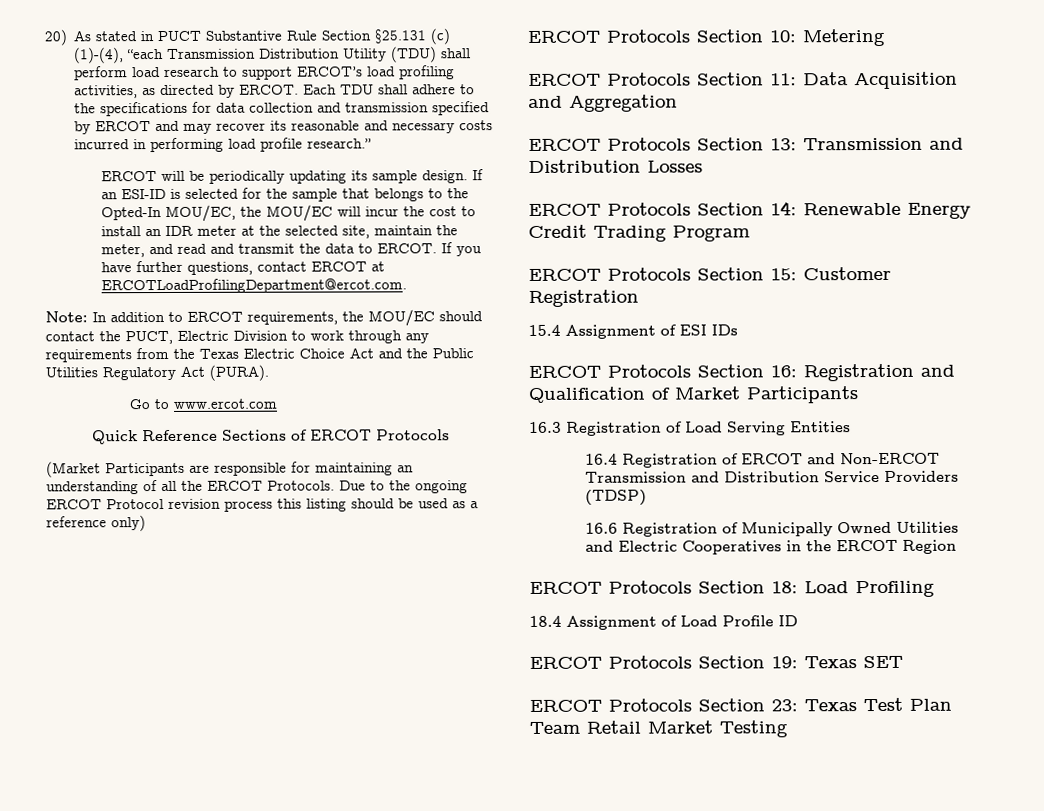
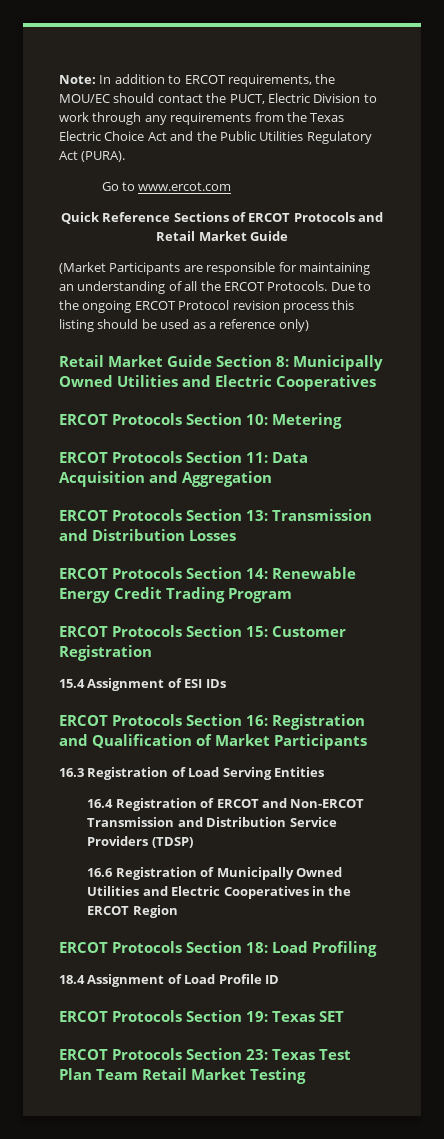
[44,28,451,46] [73,46,472,64] [74,65,456,81] [74,84,476,99] [74,101,491,117] [74,120,494,135] [74,137,373,153] [101,169,485,184] [101,187,470,202] [101,204,477,222] [101,225,459,239] [101,242,483,258] [101,260,386,275] [101,278,408,294] 20) As stated in PUCT Substantive Rule Section §25.131 (c) (1)-(4), “each Transmission Distribution Utility (TDU) shall perform load research to support ERCOT’s load profiling activities, as directed by ERCOT. Each TDU shall adhere to the specifications for data collection and transmission specified by ERCOT and may recover its reasonable and necessary costs incurred in performing load profile research.” // ERCOT will be periodically updating its sample design. If an ESI-ID is selected for the sample that belongs to the Opted-In MOU/EC, the MOU/EC will incur the cost to install an IDR meter at the selected site, maintain the meter, and read and transmit the data to ERCOT. If you have further questions, contact ERCOT at ERCOTLoadProfilingDepartment@ercot.com. // -> (59, 79) none
(450, 435) none -> [358,212,384,222] [156,231,288,241] and Retail Market Guide
(146, 523) none -> [59,355,383,371] [59,375,376,391] // Retail Market Guide Section 8: Municipally Owned Utilities and Electric Cooperatives

